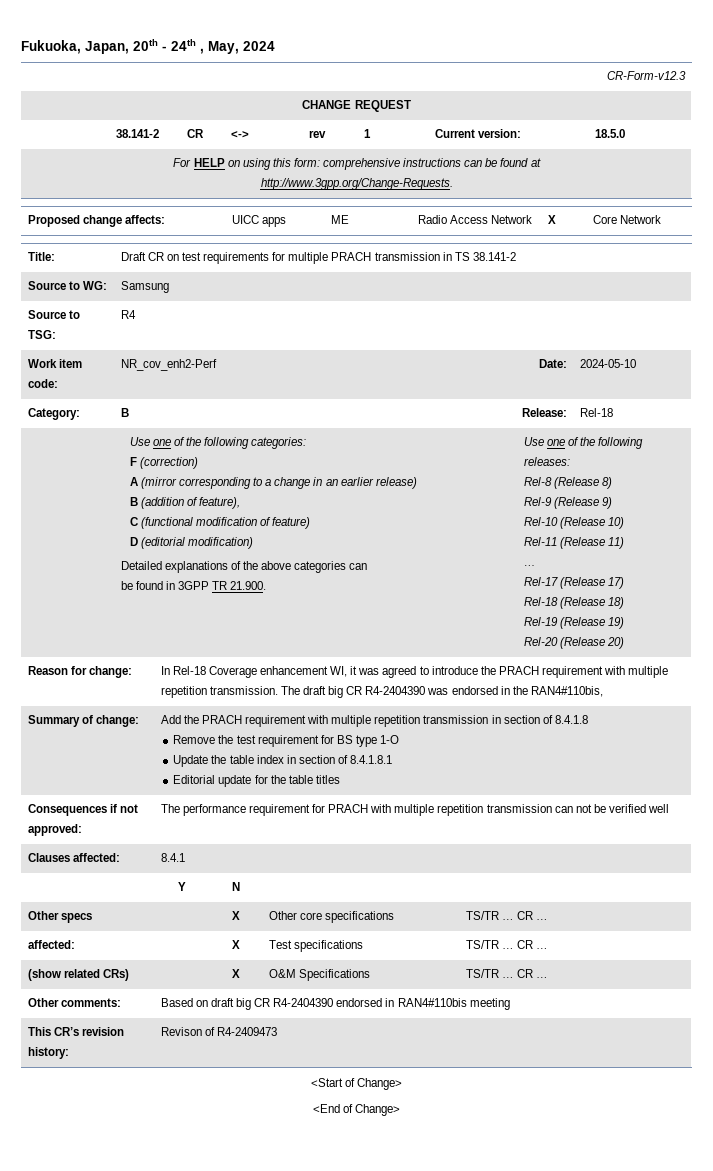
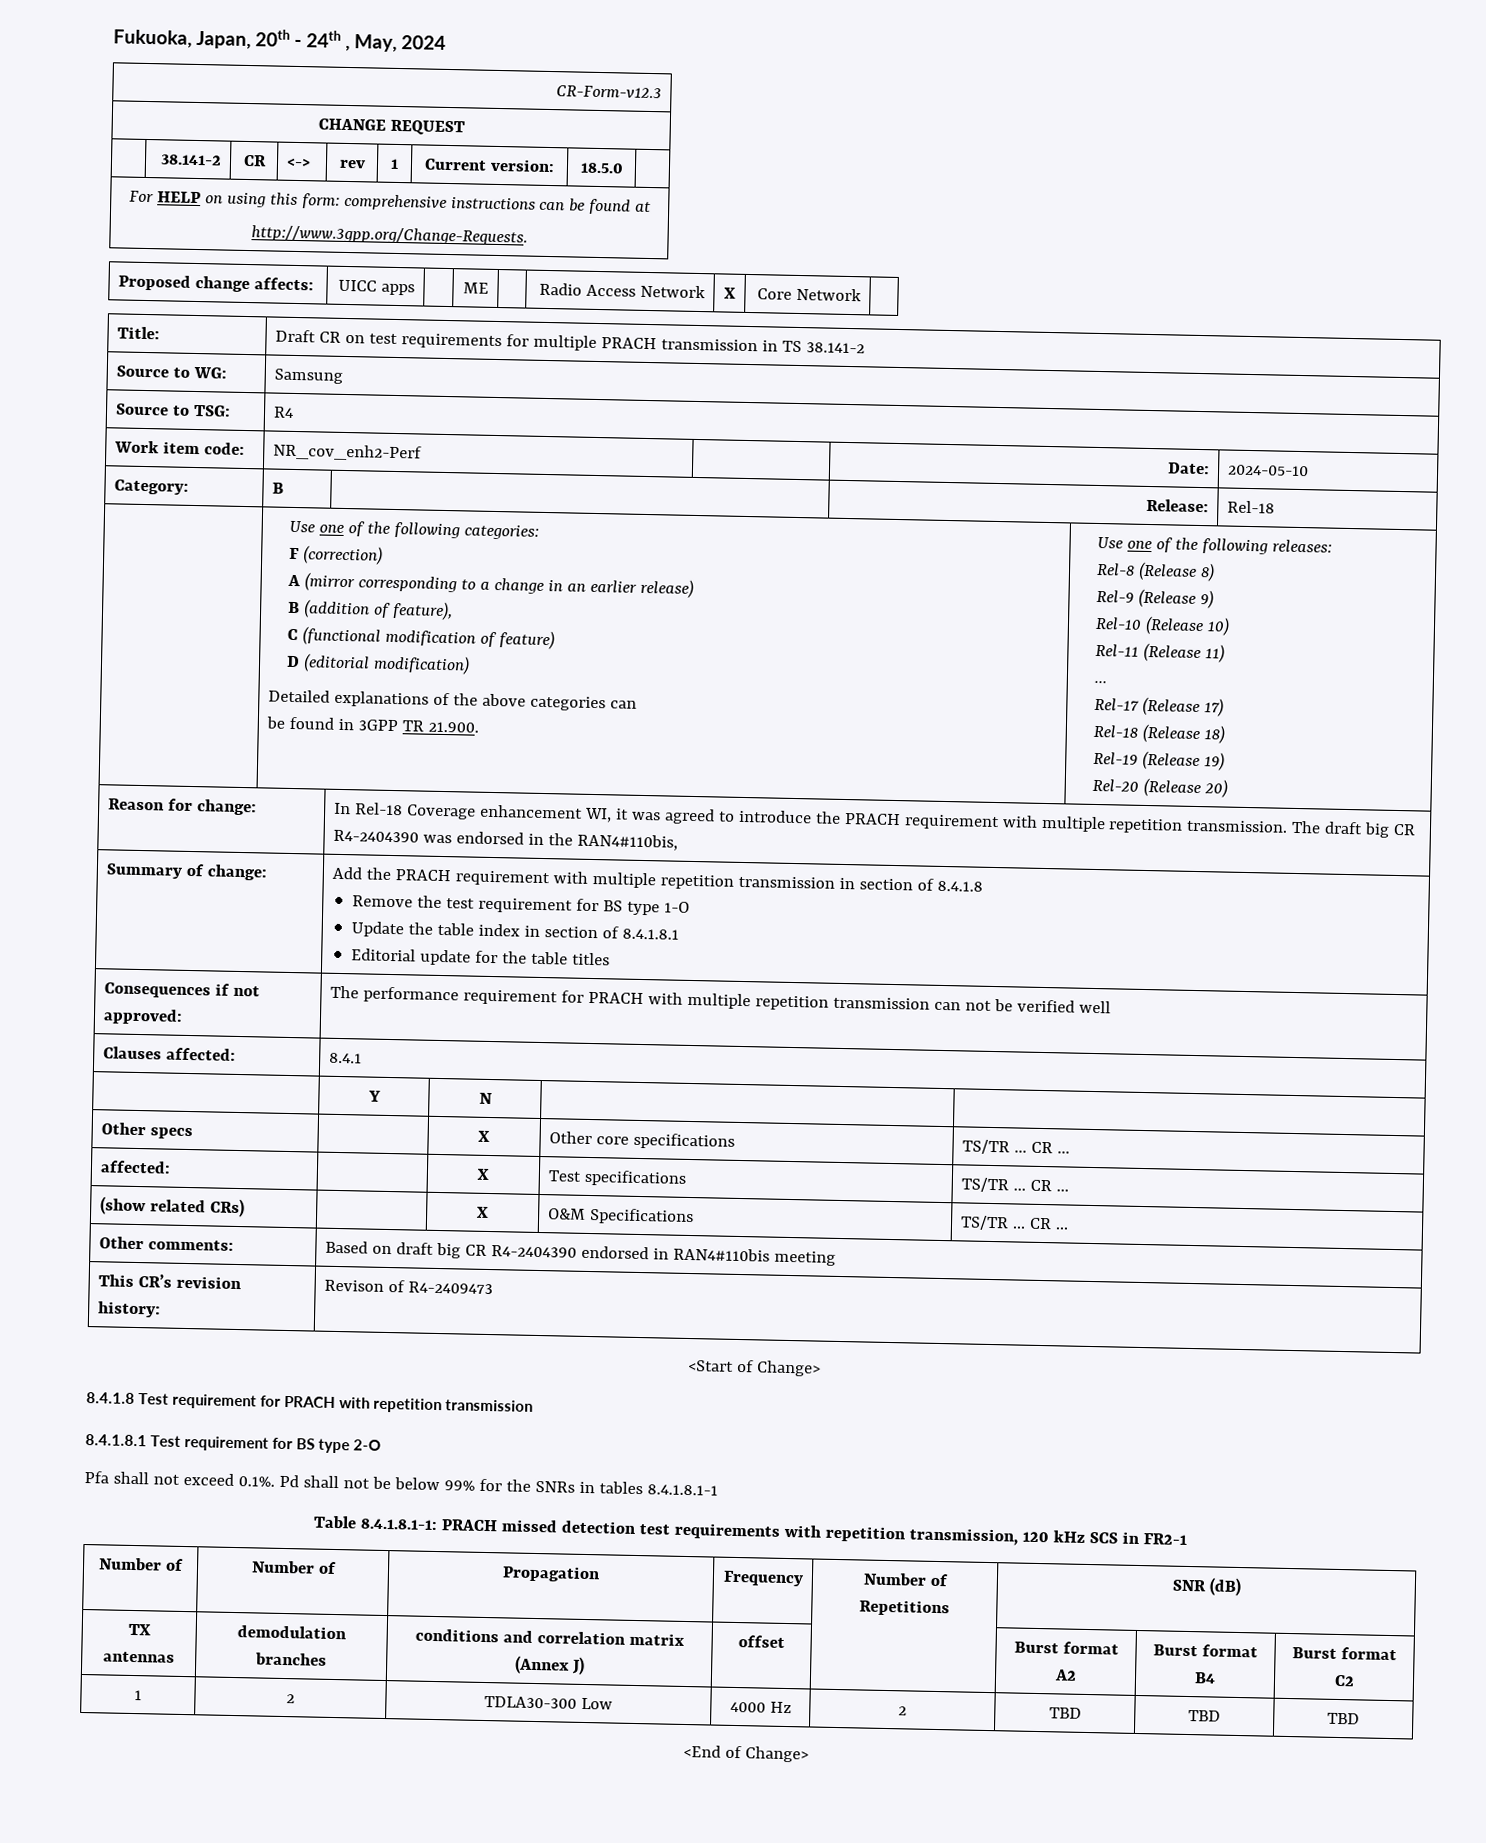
(403, 1084) none -> [86,1392,533,1414] [85,1434,381,1454] [84,1471,718,1496] [313,1515,1187,1546] [98,1557,184,1571] [250,1560,337,1575] [502,1565,601,1583] [722,1570,804,1587] [862,1572,949,1587] [858,1599,950,1617] [1171,1577,1242,1597] [127,1623,151,1636] [103,1651,175,1663] [237,1625,347,1640] [255,1652,327,1666] [415,1628,685,1646] [513,1655,585,1675] [737,1635,785,1648] [1013,1641,1119,1655] [1053,1669,1077,1681] [1153,1644,1258,1658] [1194,1672,1216,1684] [1292,1647,1397,1661] [1333,1674,1355,1687] [134,1690,142,1701] [286,1694,295,1704] [484,1696,613,1710] [729,1701,792,1714] [897,1706,907,1716] [1048,1707,1082,1719] [1188,1710,1221,1722] [1327,1712,1360,1725] // 8.4.1.8 Test requirement for PRACH with repetition transmission // 8.4.1.8.1 Test requirement for BS type 2-O // Pfa shall not exceed 0.1%. Pd shall not be below 99% for the SNRs in tables 8.4.1.8.1-1 // Table 8.4.1.8.1-1: PRACH missed detection test requirements with repetition transmission, 120 kHz SCS in FR2-1 // Number of | Number of | Propagation | Frequency | Number of Repetitions | SNR (dB) // TX antennas | demodulation branches | conditions and correlation matrix (Annex J) | offset | | Burst format A2 | Burst format B4 | Burst format C2 // 1 | 2 | TDLA30-300 Low | 4000 Hz | 2 | TBD | TBD | TBD

